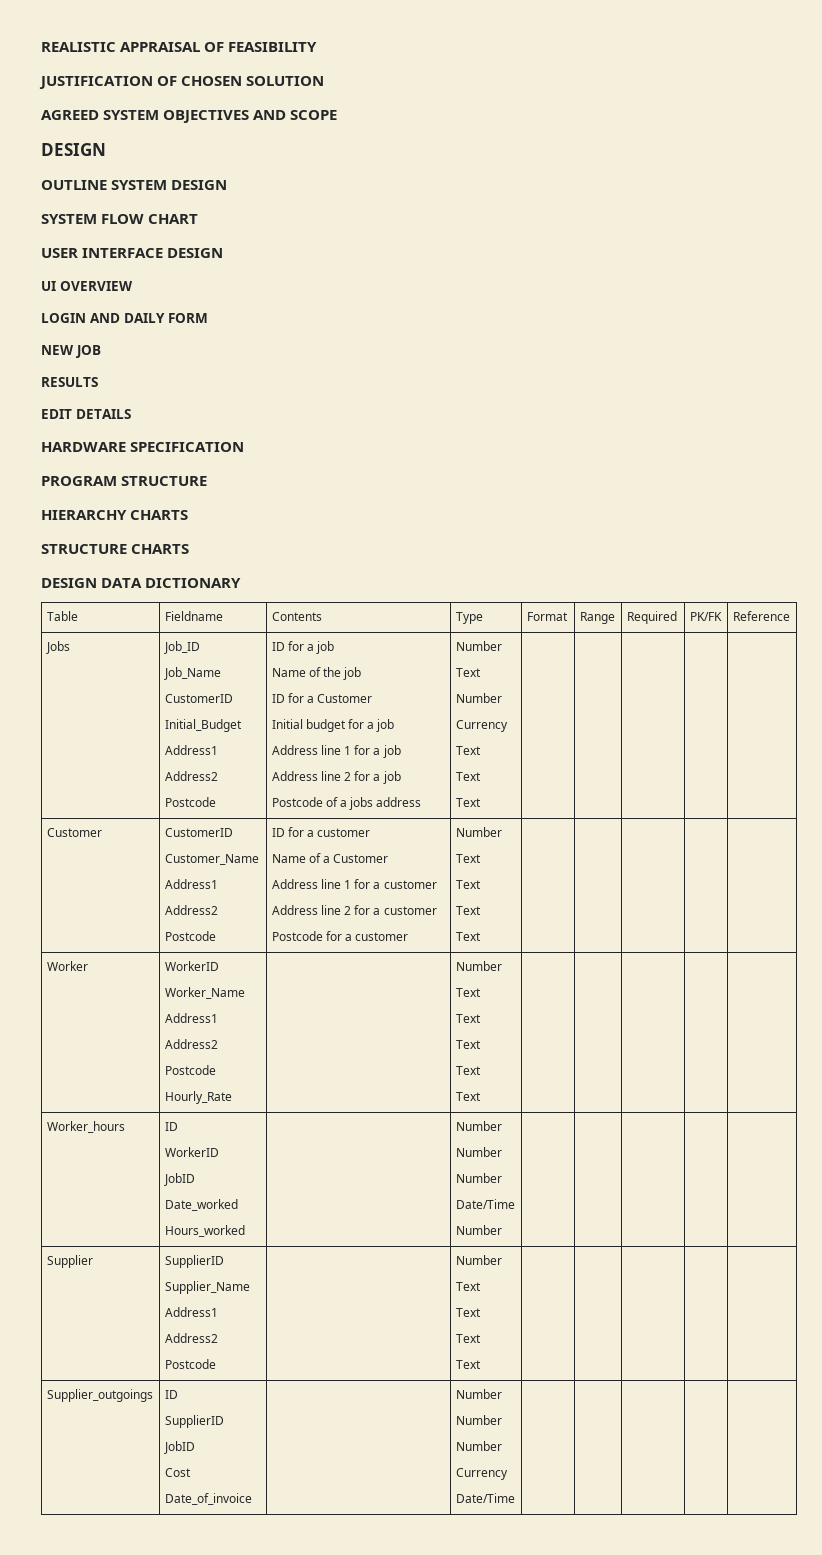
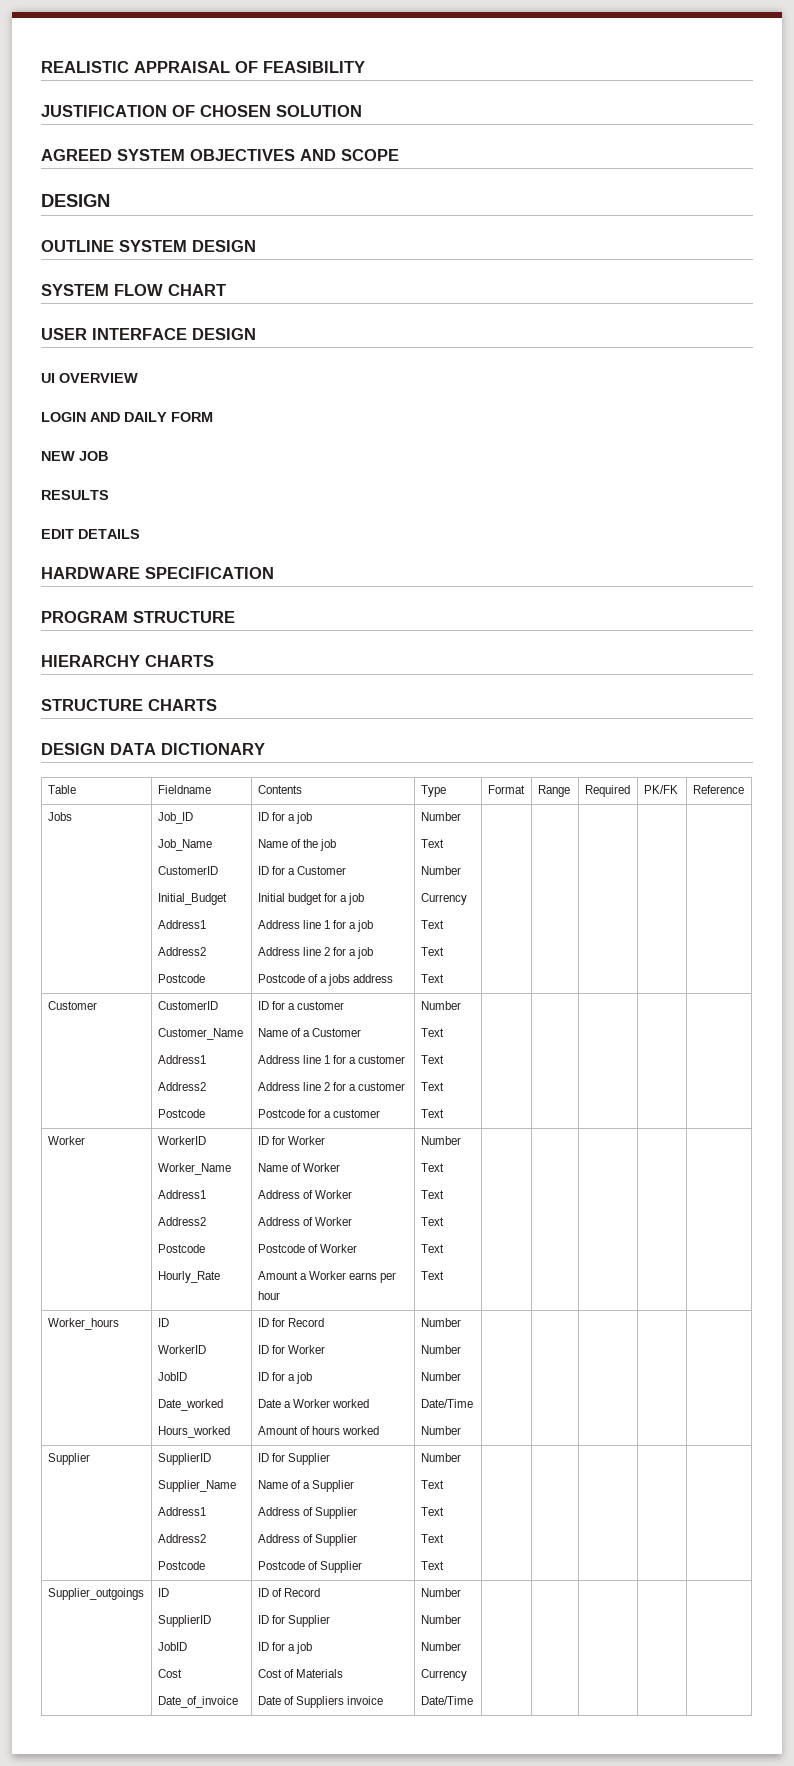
(232, 1097) none -> [257,1136,326,1145] [257,1163,341,1172] [257,1190,353,1199] [257,1217,353,1226] [257,1244,358,1253] [257,1271,397,1283] [257,1291,280,1300] ID for Worker // Name of Worker // Address of Worker // Address of Worker // Postcode of Worker // Amount a Worker earns per hour
(245, 1231) none -> [257,1318,325,1327] [257,1345,326,1354] [257,1372,313,1384] [257,1399,370,1408] [257,1426,380,1435] ID for Record // ID for Worker // ID for a job // Date a Worker worked // Amount of hours worked
(216, 1364) none -> [257,1453,331,1465] [257,1480,355,1492] [257,1507,358,1519] [257,1534,358,1546] [257,1561,363,1573] ID for Supplier // Name of a Supplier // Address of Supplier // Address of Supplier // Postcode of Supplier
(252, 1499) none -> [257,1588,321,1597] [257,1615,331,1627] [257,1642,313,1654] [257,1669,344,1678] [257,1696,384,1708] ID of Record // ID for Supplier // ID for a job // Cost of Materials // Date of Suppliers invoice

